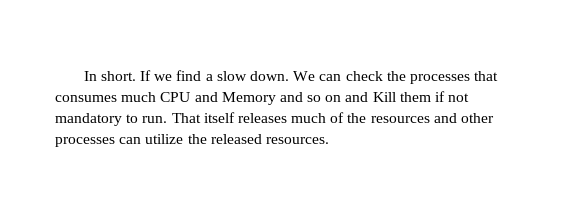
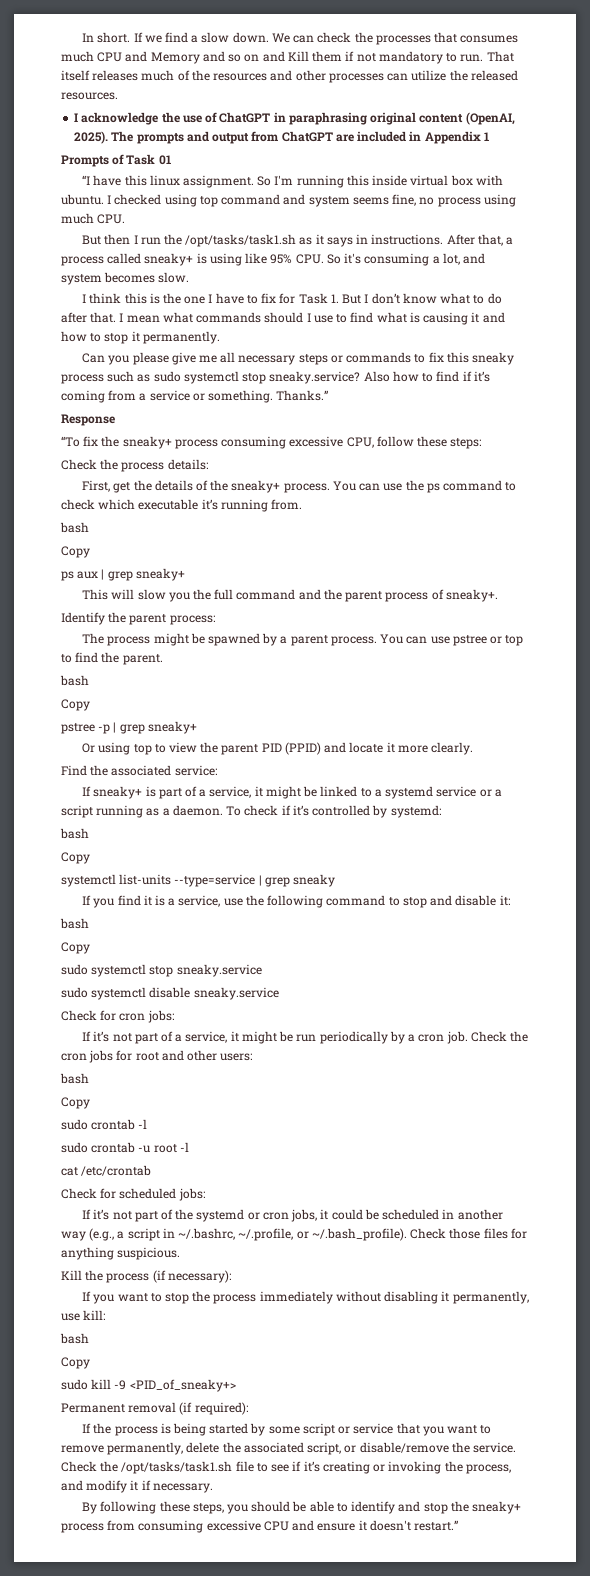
(329, 140) none -> [74,112,515,125] [74,131,489,144] [61,154,171,167] [82,175,503,188] [61,194,516,207] [61,213,126,224] [82,234,514,247] [61,253,486,266] [61,272,190,285] [82,293,502,304] [61,312,505,325] [61,331,220,344] [82,352,515,365] [61,371,490,384] [61,390,329,403] [61,414,115,426] [61,436,482,449] [61,459,208,472] [82,480,517,493] [61,499,303,512] [60,522,89,533] [61,546,90,558] [61,568,185,581] [82,589,498,602] [61,612,215,625] [82,633,524,646] [61,652,163,665] [60,675,89,686] [61,699,90,711] [61,721,197,734] [82,742,474,755] [61,765,217,776] [82,786,502,799] [61,805,441,818] [60,828,89,839] [61,852,90,864] [61,874,336,887] [82,895,510,908] [60,918,89,929] [61,942,90,954] [61,964,262,977] [61,987,279,1000] [61,1010,174,1023] [82,1031,529,1044] [61,1050,253,1063] [60,1073,89,1084] [61,1097,90,1109] [61,1119,148,1130] [61,1142,189,1153] [61,1165,152,1176] [61,1188,205,1201] [82,1209,503,1222] [61,1228,527,1241] [61,1247,181,1260] [61,1270,231,1283] [82,1291,529,1304] [61,1310,106,1321] [60,1333,89,1344] [61,1357,90,1369] [61,1379,236,1392] [61,1402,248,1415] [82,1423,492,1436] [61,1442,517,1455] [61,1461,511,1474] [61,1480,213,1493] [82,1501,522,1514] [61,1520,459,1533] // I acknowledge the use of ChatGPT in paraphrasing original content (OpenAI, 2025). The prompts and output from ChatGPT are included in Appendix 1 // Prompts of Task 01 // “I have this linux assignment. So I'm running this inside virtual box with ubuntu. I checked using top command and system seems fine, no process using much CPU. // But then I run the /opt/tasks/task1.sh as it says in instructions. After that, a process called sneaky+ is using like 95% CPU. So it's consuming a lot, and system becomes slow. // I think this is the one I have to fix for Task 1. But I don’t know what to do after that. I mean what commands should I use to find what is causing it and how to stop it permanently. // Can you please give me all necessary steps or commands to fix this sneaky process such as sudo systemctl stop sneaky.service? Also how to find if it’s coming from a service or something. Thanks.” // Response // “To fix the sneaky+ process consuming excessive CPU, follow these steps: // Check the process details: // First, get the details of the sneaky+ process. You can use the ps command to check which executable it’s running from. // bash // Copy // ps aux | grep sneaky+ // This will slow you the full command and the parent process of sneaky+. // Identify the parent process: // The process might be spawned by a parent process. You can use pstree or top to find the parent. // bash // Copy // pstree -p | grep sneaky+ // Or using top to view the parent PID (PPID) and locate it more clearly. // Find the associated service: // If sneaky+ is part of a service, it might be linked to a systemd service or a script running as a daemon. To check if it’s controlled by systemd: // bash // Copy // systemctl list-units --type=service | grep sneaky // If you find it is a service, use the following command to stop and disable it: // bash // Copy // sudo systemctl stop sneaky.service // sudo systemctl disable sneaky.service // Check for cron jobs: // If it’s not part of a service, it might be run periodically by a cron job. Check the cron jobs for root and other users: // bash // Copy // sudo crontab -l // sudo crontab -u root -l // cat /etc/crontab // Check for scheduled jobs: // If it’s not part of the systemd or cron jobs, it could be scheduled in another way (e.g., a script in ~/.bashrc, ~/.profile, or ~/.bash_profile). Check those files for anything suspicious. // Kill the process (if necessary): // If you want to stop the process immediately without disabling it permanently, use kill: // bash // Copy // sudo kill -9 <PID_of_sneaky+> // Permanent removal (if required): // If the process is being started by some script or service that you want to remove permanently, delete the associated script, or disable/remove the service. Check the /opt/tasks/task1.sh file to see if it’s creating or invoking the process, and modify it if necessary. // By following these steps, you should be able to identify and stop the sneaky+ process from consuming excessive CPU and ensure it doesn't restart.”

